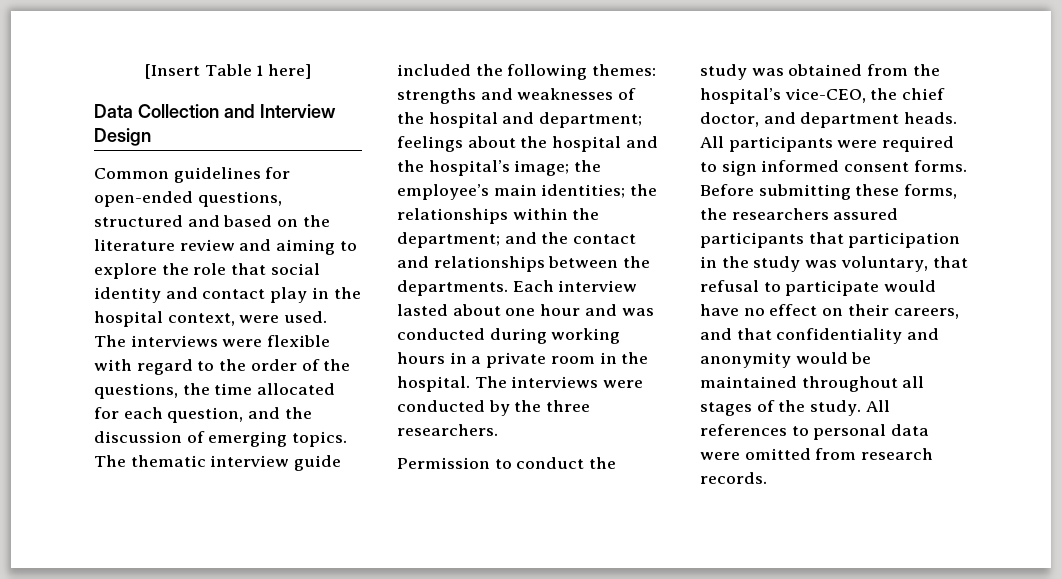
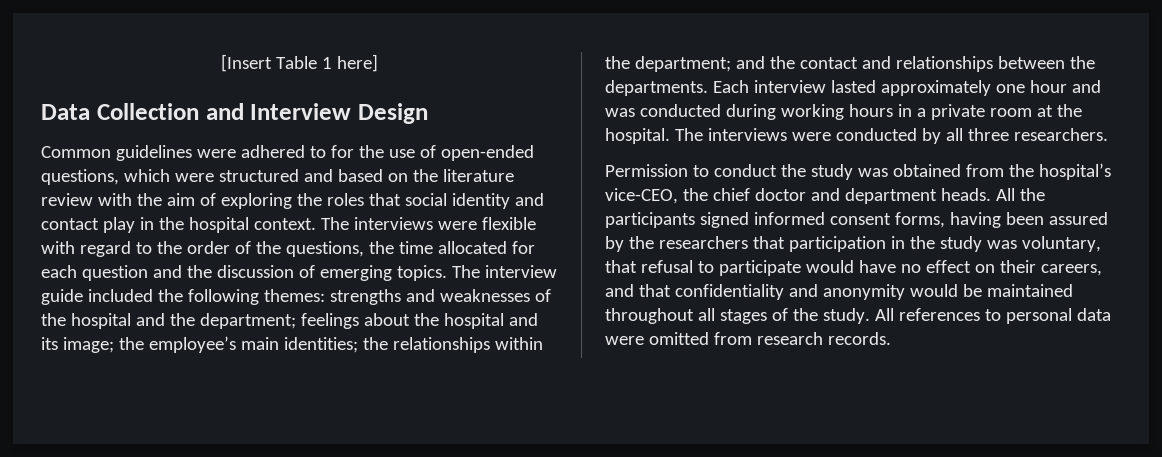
[265,167,291,179] [94,191,282,207] for open-ended questions, -> [196,145,534,161] [41,169,214,185] were adhered to for the use of open-ended questions, which were
[239,239,357,255] [94,263,227,279] and aiming to explore the role -> [97,193,364,209] with the aim of exploring the roles
[167,311,328,326] context, were used. -> [253,218,316,230] context.
[167,407,244,423] question, -> [81,265,148,281] question
[130,455,206,467] thematic -> (480, 271) none
(535, 118) none -> [169,313,195,326] the
[397,160,510,176] the hospital’s -> [41,337,58,350] its
[452,304,501,316] about -> [880,80,991,96] approximately
[599,352,617,364] in -> [1036,105,1053,117] at
[514,400,542,412] the -> [945,128,963,141] all
[700,112,759,127] doctor, -> [754,188,806,201] doctor
[728,136,955,152] [700,160,967,176] [700,184,958,200] [700,208,899,220] [700,232,804,248] participants were required to sign informed consent forms. Before submitting these forms, the researchers assured participants -> [1019,188,1045,201] [605,212,1108,228] [605,236,748,252] the participants signed informed consent forms, having been assured by the researchers

